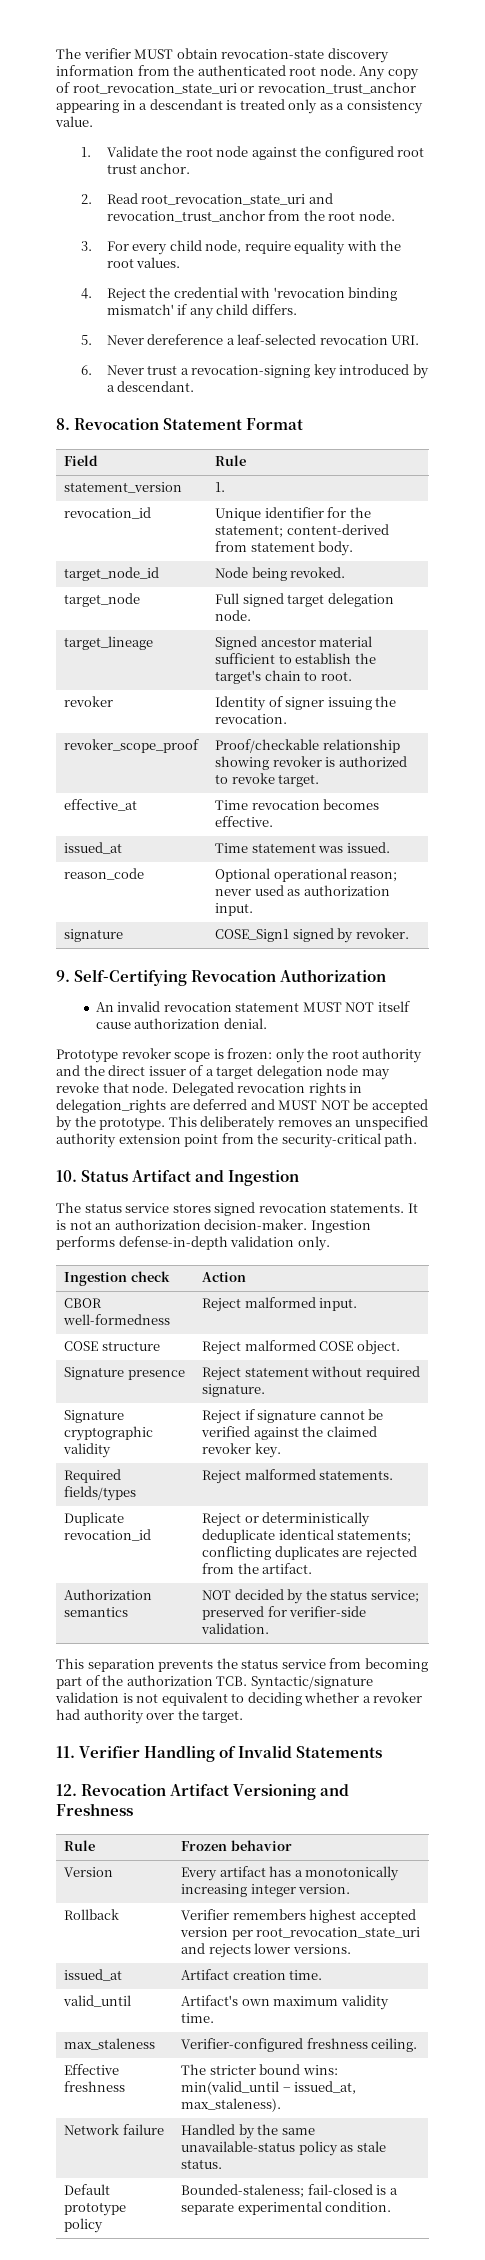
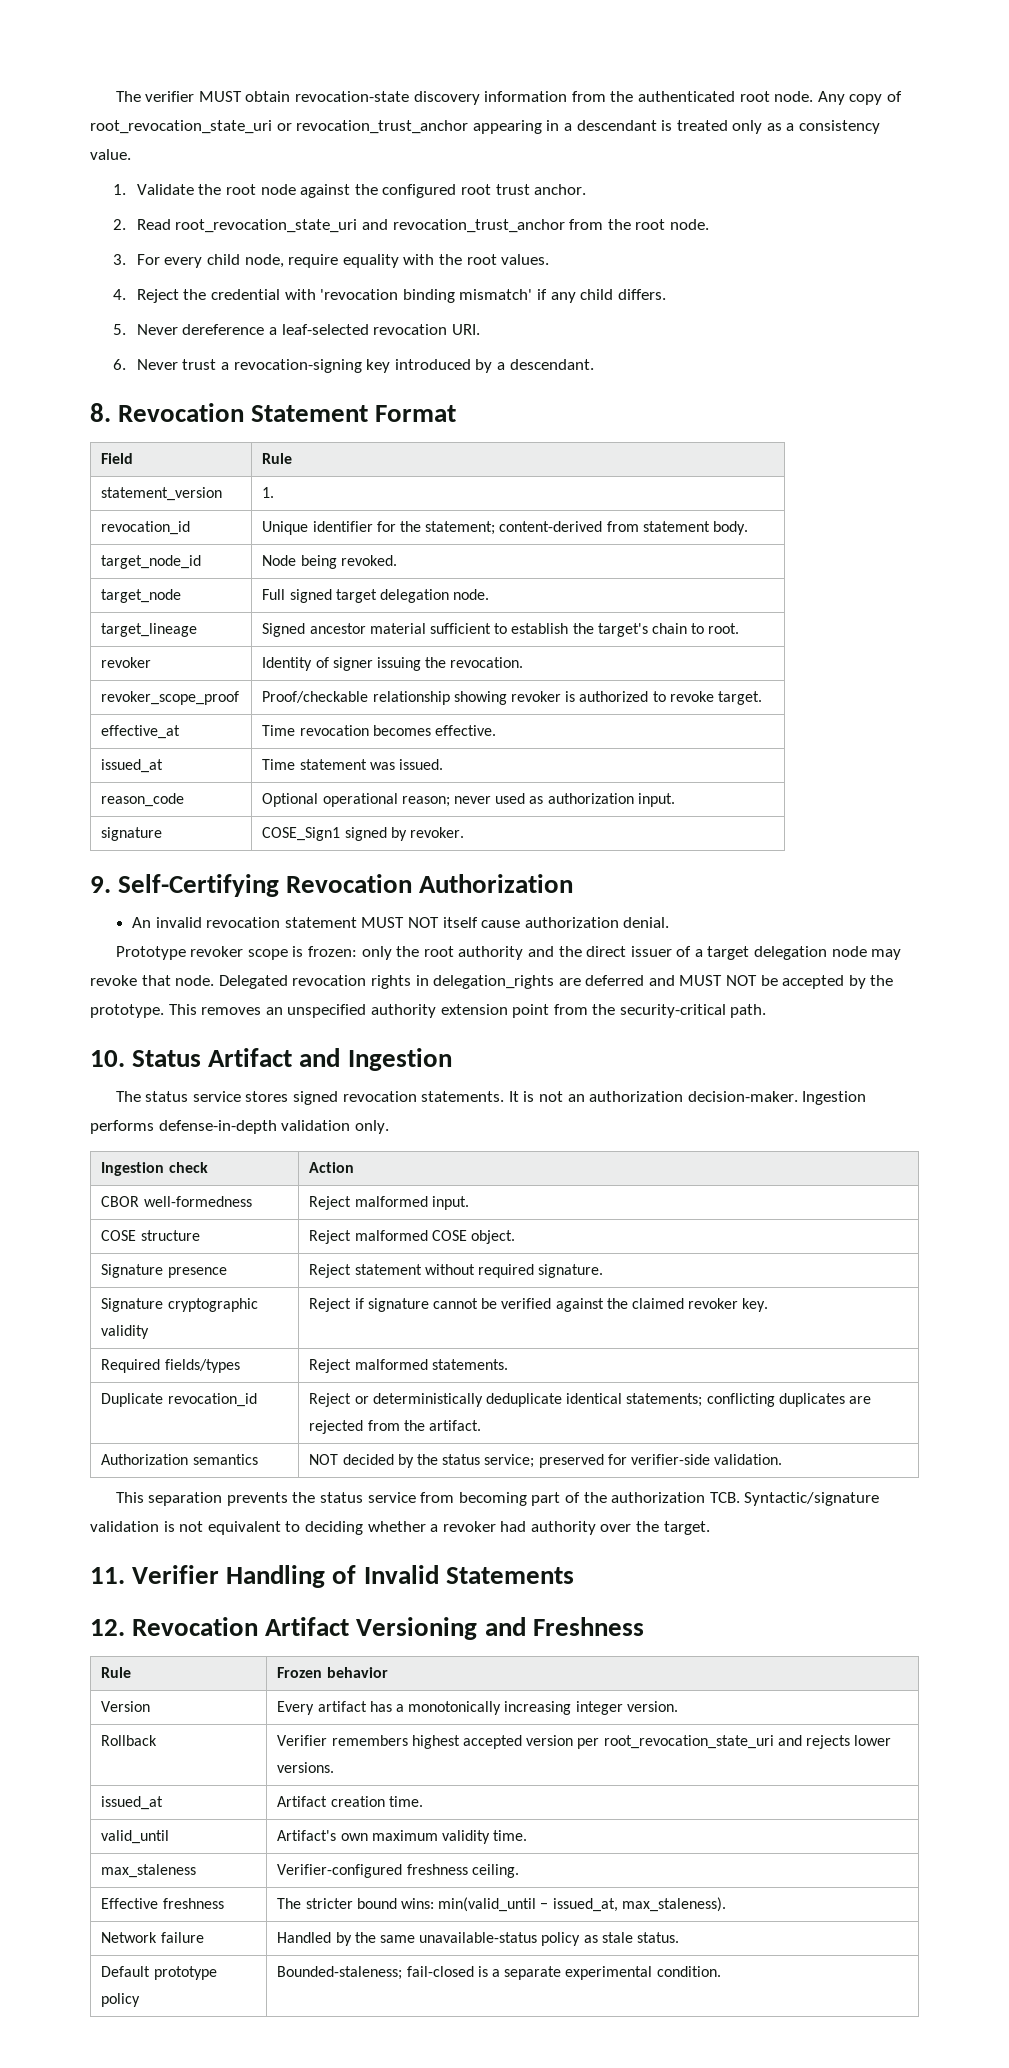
[200,1116,276,1131] deliberately -> (197, 1009) none

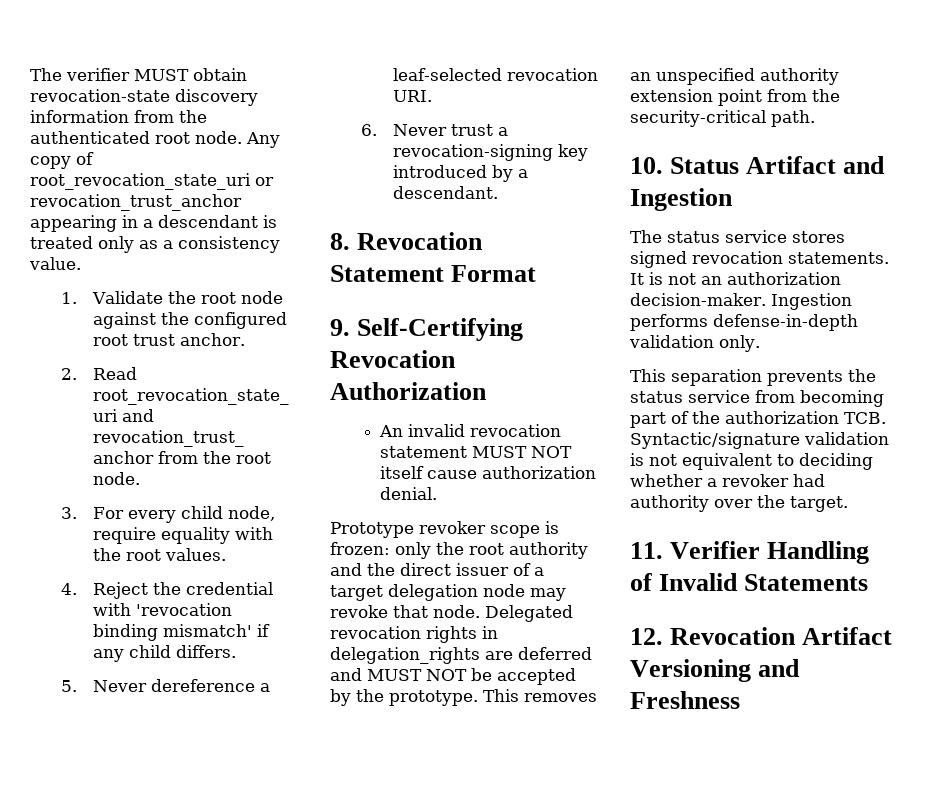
[101,453,134,464] [262,453,293,464] [101,487,223,501] [262,487,275,498] [101,521,191,535] [262,521,748,535] [101,555,202,569] [262,555,397,569] [101,589,182,603] [262,589,490,603] [101,623,198,637] [262,623,740,637] [101,657,152,668] [262,657,524,671] [101,691,240,705] [262,691,762,705] [101,725,181,739] [262,725,496,736] [101,759,164,773] [262,759,443,770] [101,793,185,807] [262,793,675,807] [101,827,163,841] [262,827,464,841] // Field | Rule // statement_version | 1. // revocation_id | Unique identifier for the statement; content-derived from statement body. // target_node_id | Node being revoked. // target_node | Full signed target delegation node. // target_lineage | Signed ancestor material sufficient to establish the target's chain to root. // revoker | Identity of signer issuing the revocation. // revoker_scope_proof | Proof/checkable relationship showing revoker is authorized to revoke target. // effective_at | Time revocation becomes effective. // issued_at | Time statement was issued. // reason_code | Optional operational reason; never used as authorization input. // signature | COSE_Sign1 signed by revoker. -> (537, 273) none
[101,1162,208,1176] [309,1162,355,1173] [101,1196,252,1207] [309,1196,469,1210] [101,1230,200,1241] [309,1230,515,1244] [101,1264,227,1278] [309,1264,604,1278] [101,1298,258,1312] [101,1325,150,1339] [309,1298,769,1312] [101,1359,240,1373] [309,1359,508,1373] [101,1393,257,1407] [309,1393,871,1407] [309,1420,481,1434] [101,1454,258,1465] [309,1454,783,1468] // Ingestion check | Action // CBOR well-formedness | Reject malformed input. // COSE structure | Reject malformed COSE object. // Signature presence | Reject statement without required signature. // Signature cryptographic validity | Reject if signature cannot be verified against the claimed revoker key. // Required fields/types | Reject malformed statements. // Duplicate revocation_id | Reject or deterministically deduplicate identical statements; conflicting duplicates are rejected from the artifact. // Authorization semantics | NOT decided by the status service; preserved for verifier-side validation. -> (760, 343) none
[101,1667,132,1678] [277,1667,388,1678] [101,1701,151,1712] [277,1701,678,1715] [101,1735,158,1746] [277,1735,892,1749] [277,1762,335,1773] [101,1796,164,1810] [277,1796,423,1807] [101,1830,170,1844] [277,1830,528,1844] [101,1864,197,1878] [277,1864,519,1878] [101,1898,224,1909] [277,1897,726,1912] [101,1932,204,1943] [277,1932,679,1946] [101,1966,217,1980] [101,1993,141,2007] [277,1966,721,1980] // Rule | Frozen behavior // Version | Every artifact has a monotonically increasing integer version. // Rollback | Verifier remembers highest accepted version per root_revocation_state_uri and rejects lower versions. // issued_at | Artifact creation time. // valid_until | Artifact's own maximum validity time. // max_staleness | Verifier-configured freshness ceiling. // Effective freshness | The stricter bound wins: min(valid_until − issued_at, max_staleness). // Network failure | Handled by the same unavailable-status policy as stale status. // Default prototype policy | Bounded-staleness; fail-closed is a separate experimental condition. -> (740, 700) none

